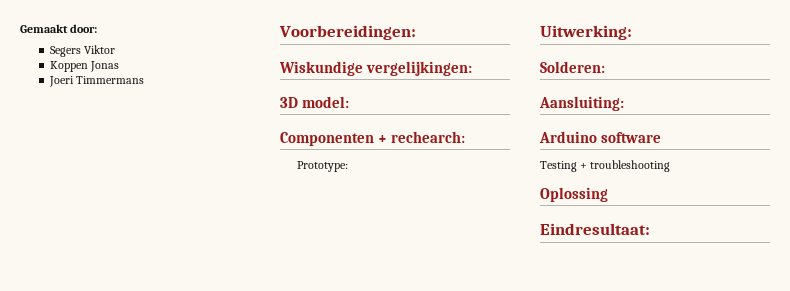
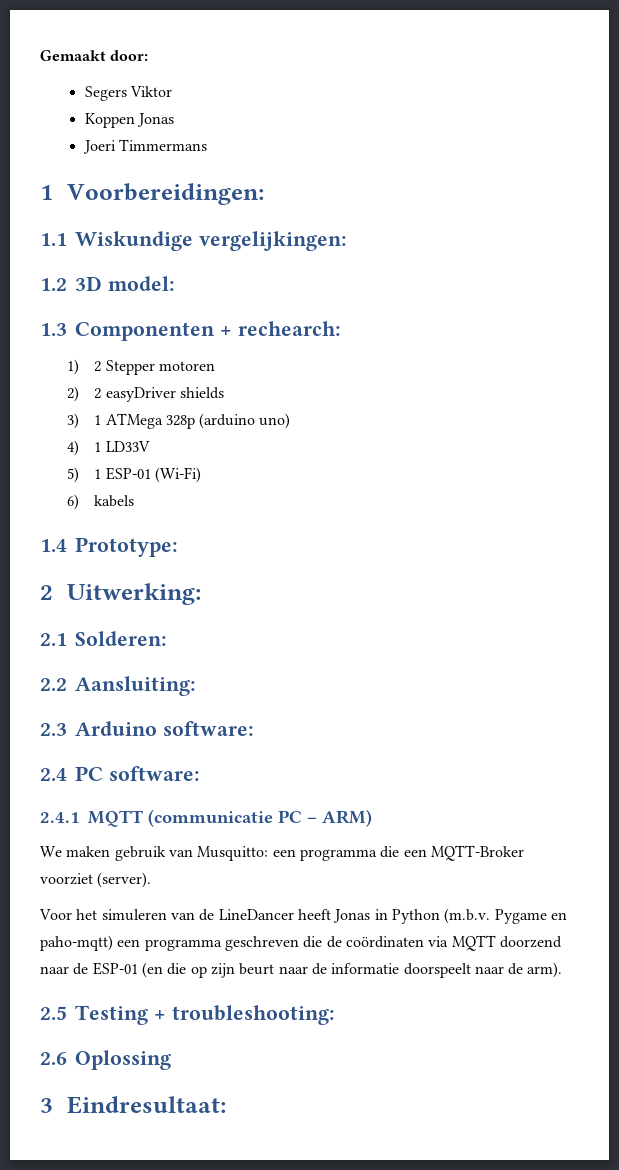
(145, 80) none -> [40,185,53,200] 1
(416, 32) none -> [40,233,67,246] 1.1
(473, 68) none -> [40,278,67,291] 1.2
(350, 102) none -> [40,323,67,336] 1.3
(466, 137) none -> [67,359,215,375] [67,386,224,402] [67,413,291,429] [67,440,150,456] [67,467,201,483] [67,494,135,510] [40,539,67,552] 1) 2 Stepper motoren // 2) 2 easyDriver shields // 3) 1 ATMega 328p (arduino uno) // 4) 1 LD33V // 5) 1 ESP-01 (Wi-Fi) // 6) kabels // 1.4
(348, 166) none -> [40,585,53,600] 2
(632, 32) none -> [40,633,67,646] 2.1
(605, 67) none -> [40,678,67,691] 2.2
[539,131,662,143] [540,160,671,172] Arduino software // Testing + troubleshooting // -> [40,721,254,736] [40,766,200,781] [40,809,372,827] [40,845,524,861] [40,872,152,888] [39,908,567,924] [40,935,562,951] [40,962,563,978] [40,1005,335,1025] [40,1052,67,1065] 2.3 Arduino software: // 2.4 PC software: // 2.4.1 MQTT (communicatie PC – ARM) // We maken gebruik van Musquitto: een programma die een MQTT-Broker voorziet (server). // Voor het simuleren van de LineDancer heeft Jonas in Python (m.b.v. Pygame en paho-mqtt) een programma geschreven die de coördinaten via MQTT doorzend naar de ESP-01 (en die op zijn beurt naar de informatie doorspeelt naar de arm). // 2.5 Testing + troubleshooting: // 2.6
(608, 194) none -> [40,1098,53,1113] 3

